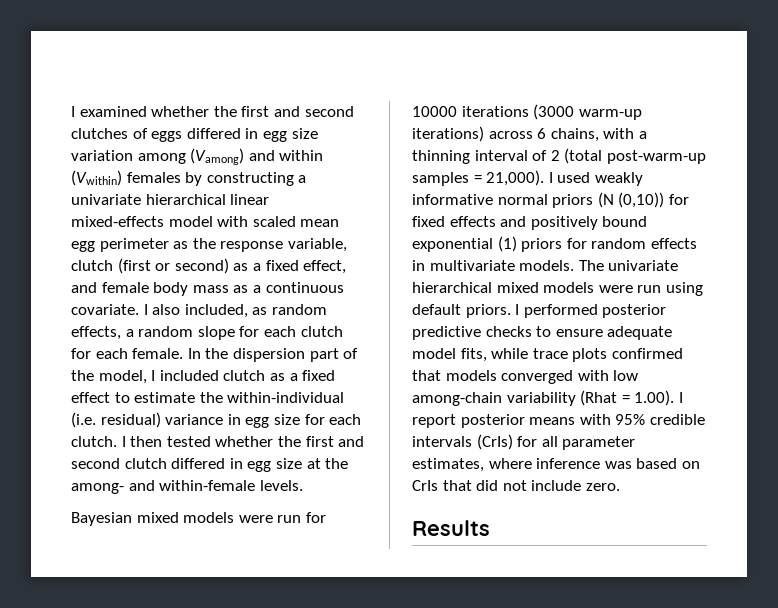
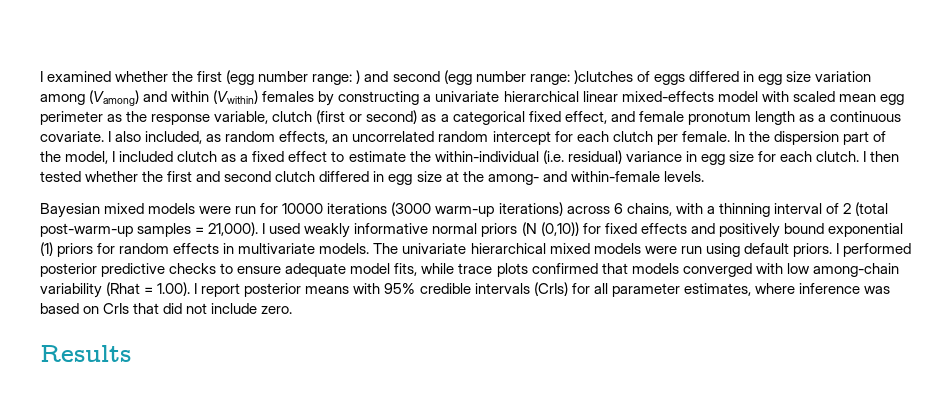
[273,106,354,117] [71,128,128,139] and second clutches -> [226,70,633,85] (egg number range: ) and second (egg number range: )clutches
(261, 267) none -> [452,111,525,125] categorical
[153,282,229,296] body mass -> [687,111,795,125] pronotum length
[125,326,235,340] a random slope -> [332,131,551,145] an uncorrelated random intercept
[71,348,128,359] for each -> [656,134,678,145] per

